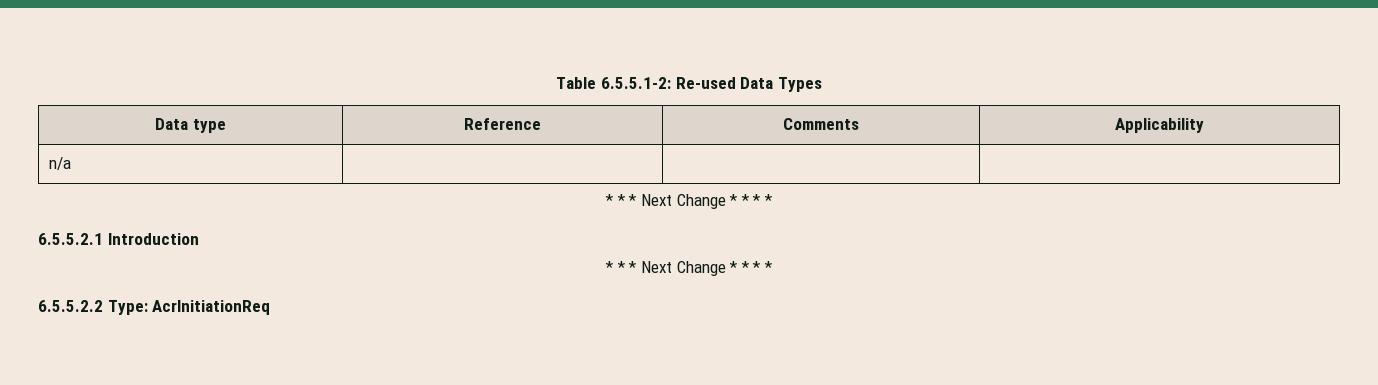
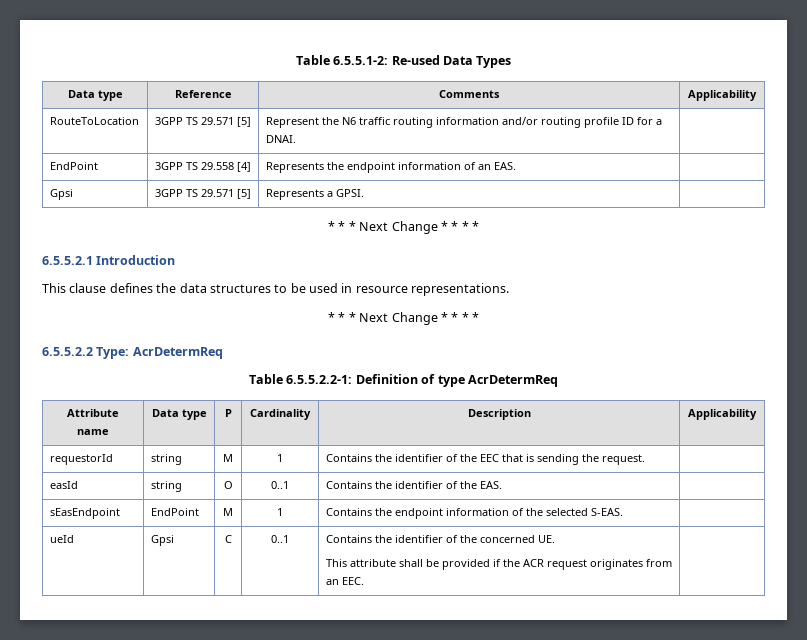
[48,157,71,170] n/a | | -> [49,117,139,125] [155,117,251,127] [265,117,662,128] [265,135,296,143] [49,162,98,170] [155,162,251,172] [265,162,516,173] [49,189,73,200] [155,189,251,199] [265,189,364,200] RouteToLocation | 3GPP TS 29.571 [5] | Represent the N6 traffic routing information and/or routing profile ID for a DNAI. | // EndPoint | 3GPP TS 29.558 [4] | Represents the endpoint information of an EAS. | // Gpsi | 3GPP TS 29.571 [5] | Represents a GPSI.
(199, 239) none -> [42,283,510,296] // This clause defines the data structures to be used in resource representations.
[152,300,271,315] AcrInitiationReq -> [132,347,223,359] [249,374,558,387] [67,409,119,417] [77,429,109,435] [151,409,207,420] [224,409,232,417] [250,409,311,420] [467,409,531,420] [688,409,757,420] [49,454,113,465] [150,454,182,465] [223,454,233,462] [277,454,283,462] [325,454,645,465] [49,481,78,489] [150,481,182,492] [223,481,233,489] [271,481,289,489] [325,481,502,489] [49,508,120,519] [150,508,199,516] [223,508,233,516] [277,508,283,516] [325,508,623,519] [49,535,74,543] [150,535,174,546] [224,535,232,543] [271,535,289,543] [325,535,555,543] [325,559,672,570] [325,577,364,585] AcrDetermReq // Table 6.5.5.2.2-1: Definition of type AcrDetermReq // Attribute name | Data type | P | Cardinality | Description | Applicability // requestorId | string | M | 1 | Contains the identifier of the EEC that is sending the request. | // easId | string | O | 0..1 | Contains the identifier of the EAS. | // sEasEndpoint | EndPoint | M | 1 | Contains the endpoint information of the selected S-EAS. | // ueId | Gpsi | C | 0..1 | Contains the identifier of the concerned UE. // This attribute shall be provided if the ACR request originates from an EEC. |

